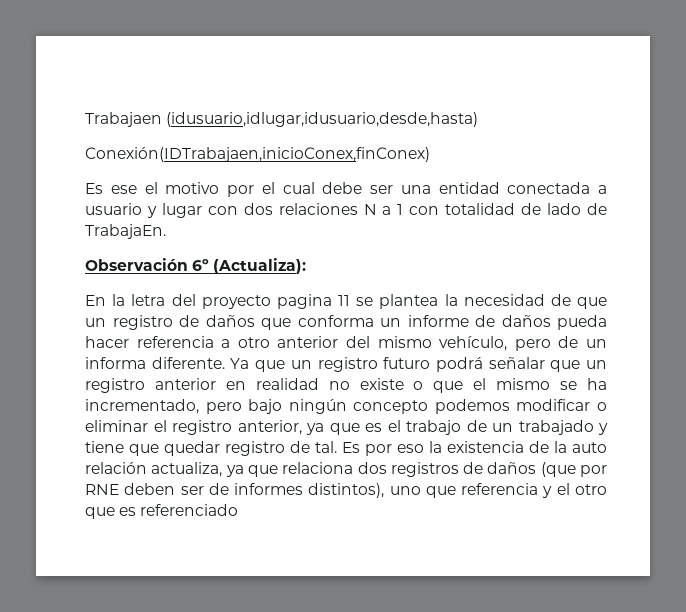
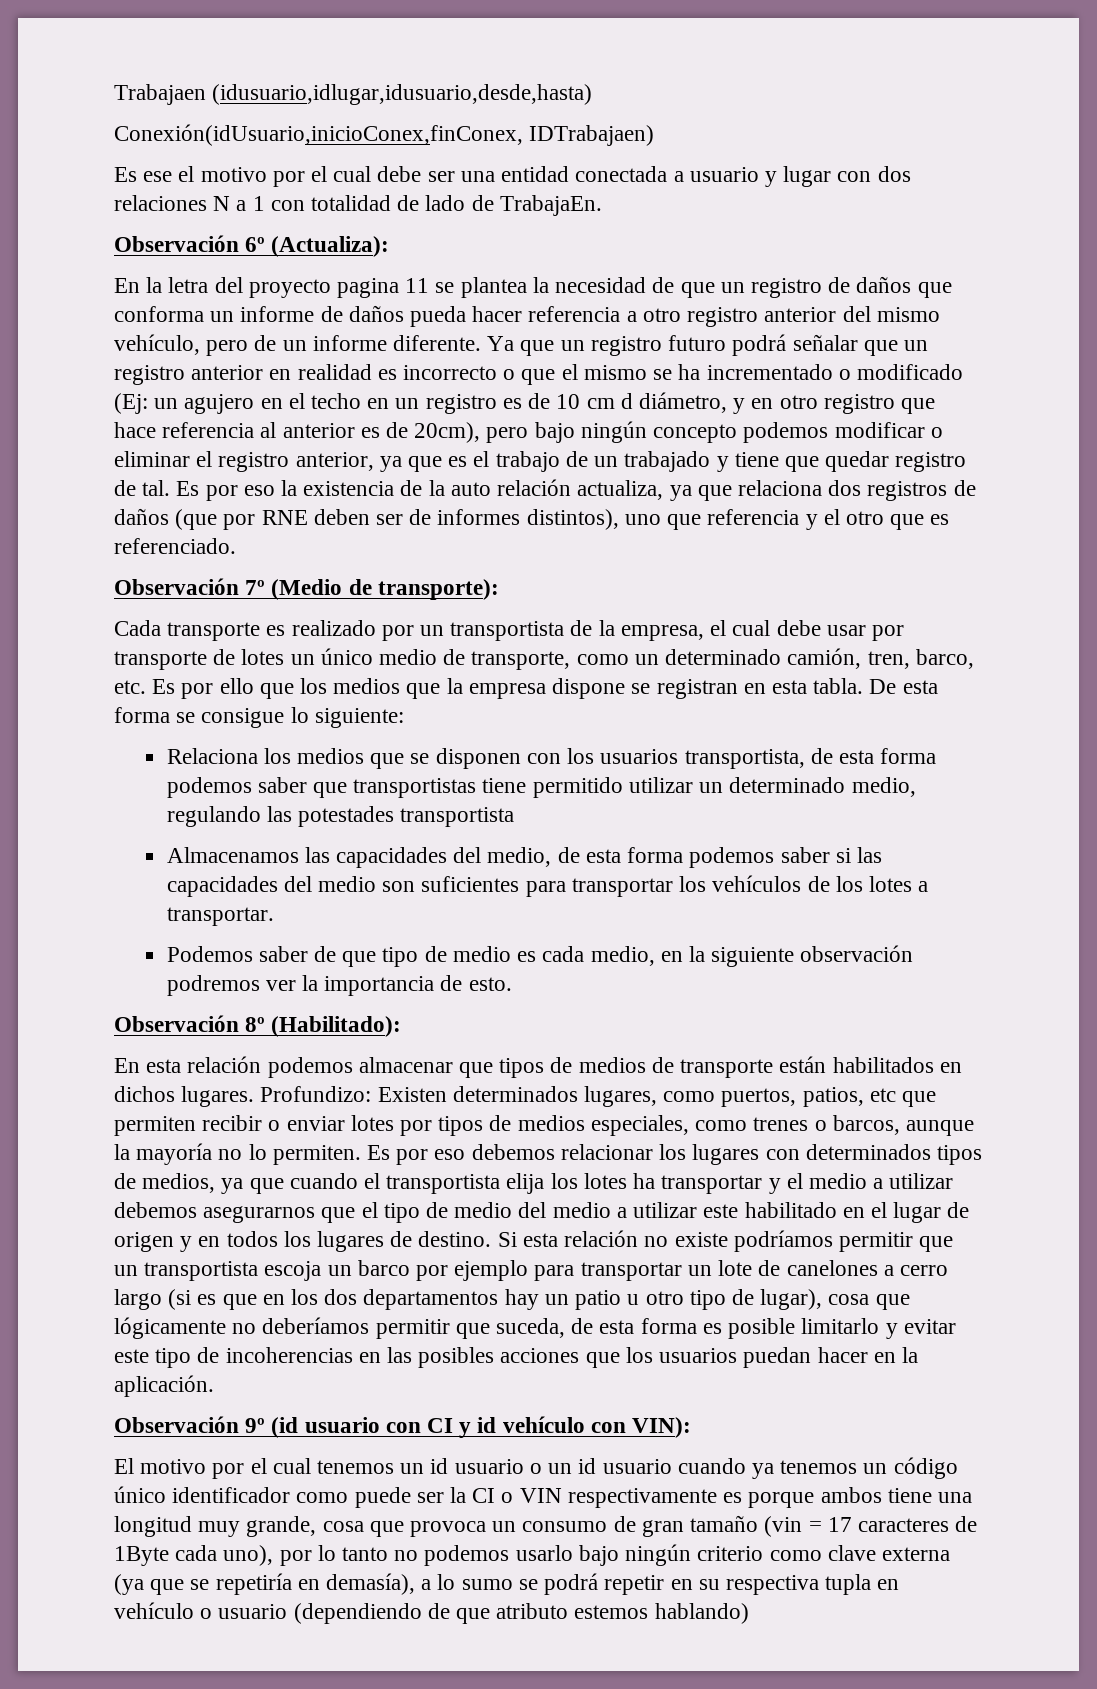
[85,147,430,162] Conexión(IDTrabajaen,inicioConex,finConex) -> [114,124,655,146] Conexión(idUsuario,inicioConex,finConex, IDTrabajaen)
(270, 342) none -> [687,307,759,327] registro
[85,357,146,369] informa -> [312,335,387,351] informe
[328,378,404,390] no existe -> [377,365,498,380] es incorrecto
[85,399,199,414] incrementado, -> [706,364,963,380] [114,392,935,414] [114,422,481,443] incrementado o modificado (Ej: un agujero en el techo en un registro es de 10 cm d diámetro, y en otro registro que hace referencia al anterior es de 20cm),
[140,504,239,516] referenciado -> [114,538,236,554] [114,578,499,600] [114,620,904,641] [114,648,974,670] [114,678,938,699] [114,707,404,728] [166,748,937,769] [166,777,916,798] [166,806,515,827] [166,847,882,868] [166,875,929,897] [166,907,274,926] [166,945,914,967] [166,975,512,996] [114,1015,402,1037] [114,1056,962,1078] [114,1086,937,1107] [114,1115,974,1136] [114,1143,982,1165] [114,1173,954,1194] [114,1202,970,1223] [114,1230,954,1252] [114,1260,948,1281] [114,1289,910,1310] [114,1317,956,1339] [114,1347,918,1368] [114,1375,214,1397] [114,1416,692,1438] [114,1457,958,1479] [114,1486,972,1508] [114,1515,978,1537] [114,1544,950,1566] [114,1573,900,1595] [114,1602,749,1624] referenciado. // Observación 7º (Medio de transporte): // Cada transporte es realizado por un transportista de la empresa, el cual debe usar por transporte de lotes un único medio de transporte, como un determinado camión, tren, barco, etc. Es por ello que los medios que la empresa dispone se registran en esta tabla. De esta forma se consigue lo siguiente: // Relaciona los medios que se disponen con los usuarios transportista, de esta forma podemos saber que transportistas tiene permitido utilizar un determinado medio, regulando las potestades transportista // Almacenamos las capacidades del medio, de esta forma podemos saber si las capacidades del medio son suficientes para transportar los vehículos de los lotes a transportar. // Podemos saber de que tipo de medio es cada medio, en la siguiente observación podremos ver la importancia de esto. // Observación 8º (Habilitado): // En esta relación podemos almacenar que tipos de medios de transporte están habilitados en dichos lugares. Profundizo: Existen determinados lugares, como puertos, patios, etc que permiten recibir o enviar lotes por tipos de medios especiales, como trenes o barcos, aunque la mayoría no lo permiten. Es por eso debemos relacionar los lugares con determinados tipos de medios, ya que cuando el transportista elija los lotes ha transportar y el medio a utilizar debemos asegurarnos que el tipo de medio del medio a utilizar este habilitado en el lugar de origen y en todos los lugares de destino. Si esta relación no existe podríamos permitir que un transportista escoja un barco por ejemplo para transportar un lote de canelones a cerro largo (si es que en los dos departamentos hay un patio u otro tipo de lugar), cosa que lógicamente no deberíamos permitir que suceda, de esta forma es posible limitarlo y evitar este tipo de incoherencias en las posibles acciones que los usuarios puedan hacer en la aplicación. // Observación 9º (id usuario con CI y id vehículo con VIN): // El motivo por el cual tenemos un id usuario o un id usuario cuando ya tenemos un código único identificador como puede ser la CI o VIN respectivamente es porque ambos tiene una longitud muy grande, cosa que provoca un consumo de gran tamaño (vin = 17 caracteres de 1Byte cada uno), por lo tanto no podemos usarlo bajo ningún criterio como clave externa (ya que se repetiría en demasía), a lo sumo se podrá repetir en su respectiva tupla en vehículo o usuario (dependiendo de que atributo estemos hablando)

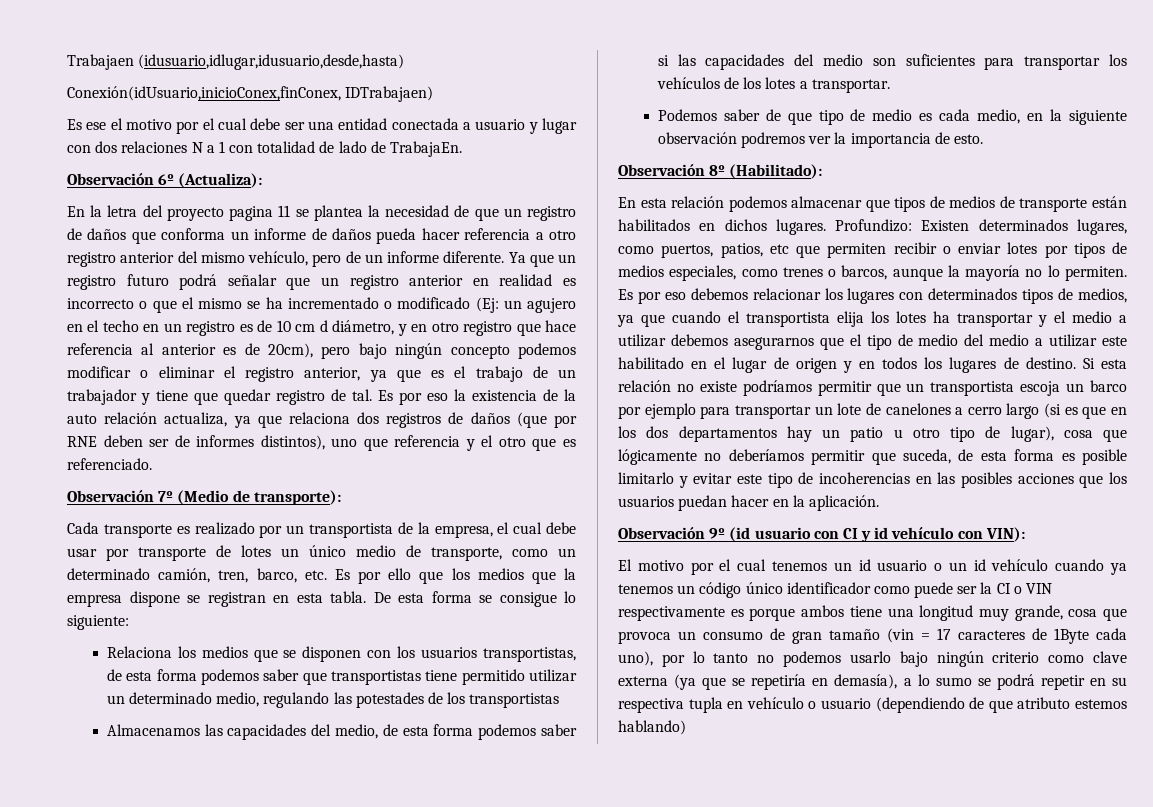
[624,451,711,472] trabajado -> [67,389,137,405] trabajador
[684,749,805,769] transportista, -> [482,647,576,662] transportistas,
[400,807,515,827] transportista -> [427,692,560,708] de los transportistas
[602,1459,672,1474] usuario -> [991,559,1049,571] vehículo

